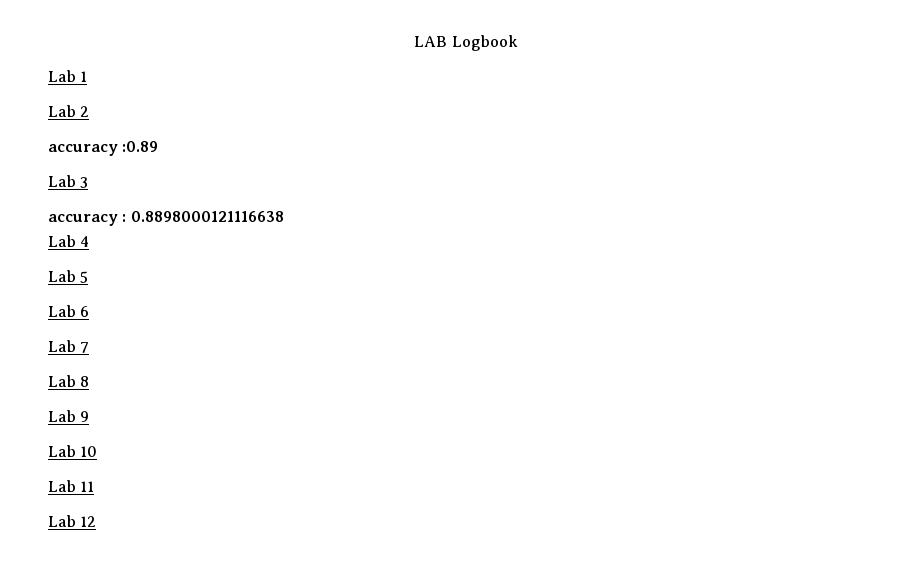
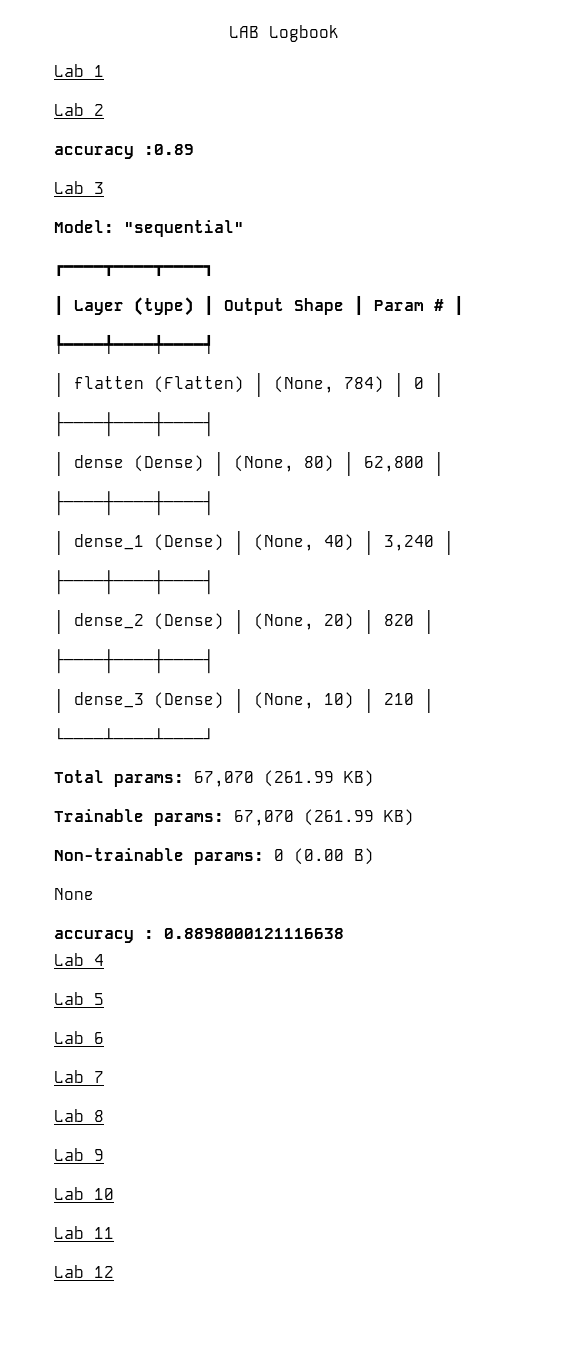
(89, 182) none -> [54,220,244,237] [54,265,214,276] [54,295,464,316] [54,334,214,354] [54,373,444,397] [54,412,214,437] [54,452,444,476] [54,491,214,516] [54,531,454,555] [54,570,214,595] [54,610,434,634] [54,649,214,674] [54,689,434,713] [54,728,214,744] [54,770,374,787] [54,809,414,826] [54,848,374,865] [54,888,94,900] // Model: "sequential" // ┏━━━━┳━━━━┳━━━━┓ // ┃ Layer (type) ┃ Output Shape ┃ Param # ┃ // ┡━━━━╇━━━━╇━━━━┩ // │ flatten (Flatten) │ (None, 784) │ 0 │ // ├────┼────┼────┤ // │ dense (Dense) │ (None, 80) │ 62,800 │ // ├────┼────┼────┤ // │ dense_1 (Dense) │ (None, 40) │ 3,240 │ // ├────┼────┼────┤ // │ dense_2 (Dense) │ (None, 20) │ 820 │ // ├────┼────┼────┤ // │ dense_3 (Dense) │ (None, 10) │ 210 │ // └────┴────┴────┘ // Total params: 67,070 (261.99 KB) // Trainable params: 67,070 (261.99 KB) // Non-trainable params: 0 (0.00 B) // None

